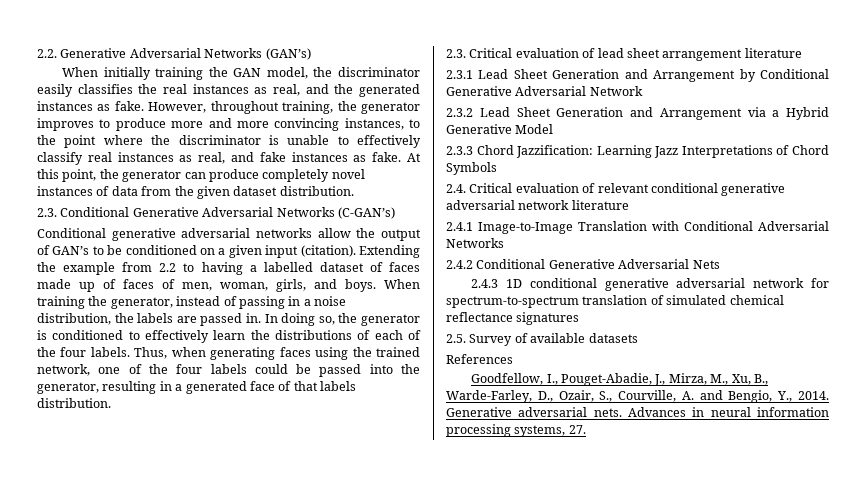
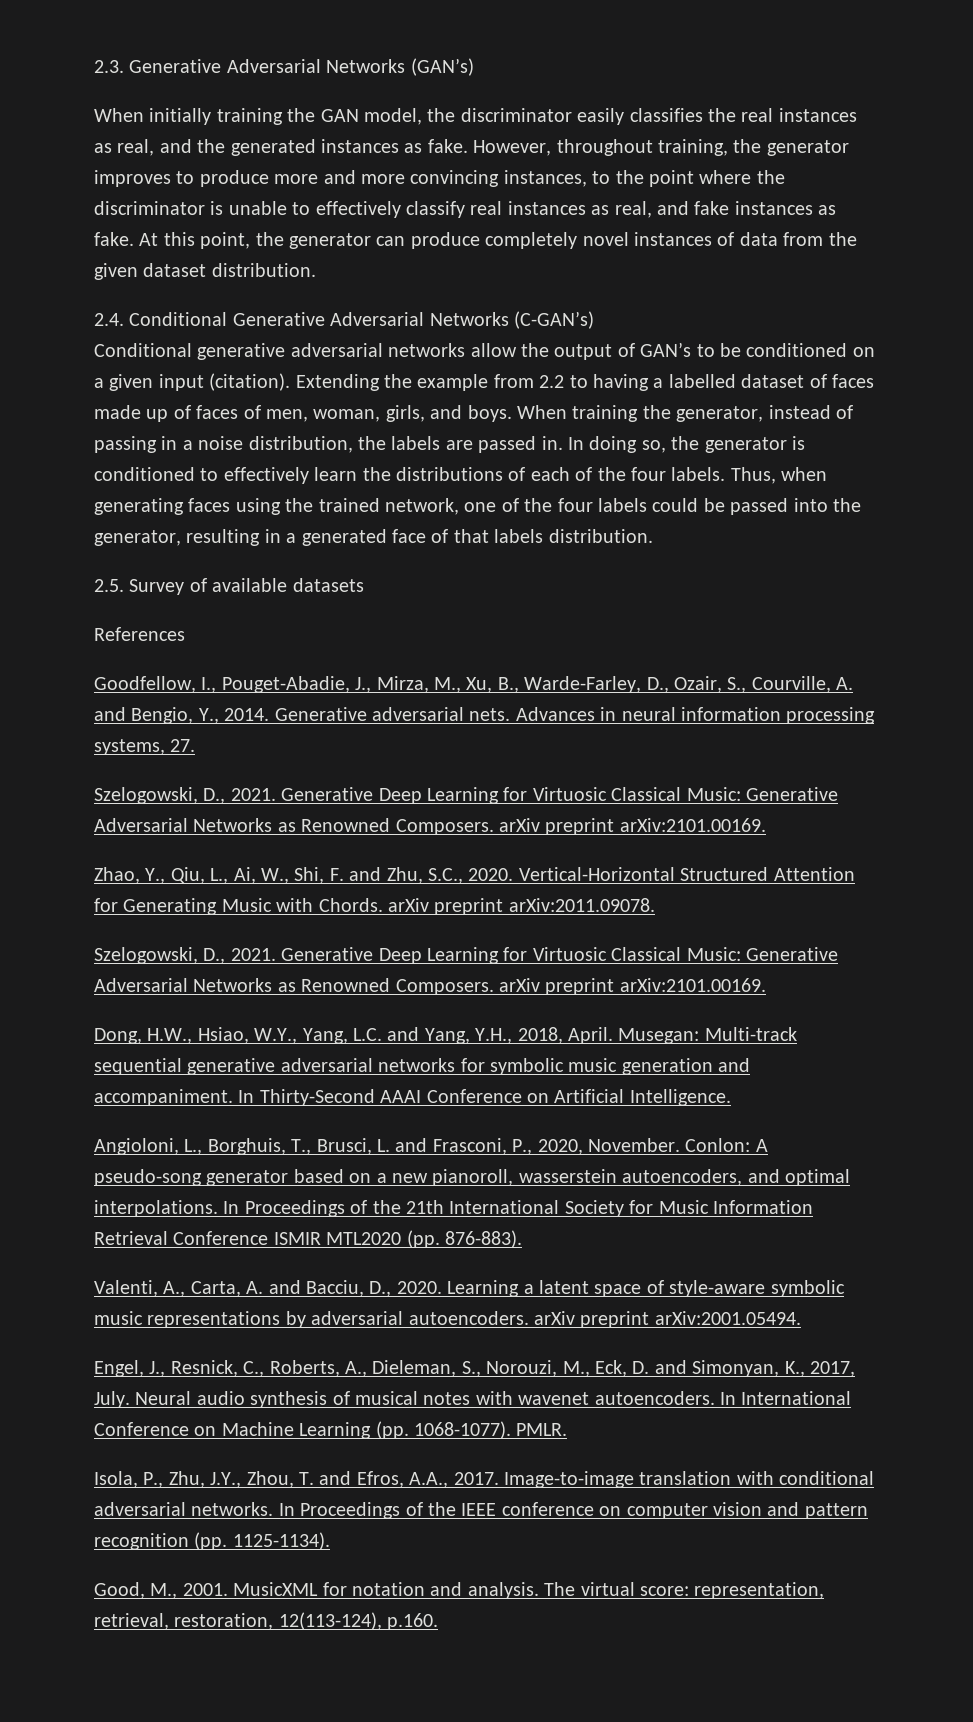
[37,49,57,58] 2.2. -> [94,60,124,73] 2.3.
[37,208,57,217] 2.3. -> [94,313,124,326] 2.4.
[446,48,802,61] [446,69,829,82] [446,86,643,96] [446,107,829,120] [446,124,554,134] [446,145,829,158] [446,162,497,175] [446,183,786,196] [446,200,629,210] [446,221,829,234] [446,238,504,248] [446,259,720,269] [471,278,829,291] [446,295,784,308] [446,312,580,325] // 2.3. Critical evaluation of lead sheet arrangement literature // 2.3.1 Lead Sheet Generation and Arrangement by Conditional Generative Adversarial Network // 2.3.2 Lead Sheet Generation and Arrangement via a Hybrid Generative Model // 2.3.3 Chord Jazzification: Learning Jazz Interpretations of Chord Symbols // 2.4. Critical evaluation of relevant conditional generative adversarial network literature // 2.4.1 Image-to-Image Translation with Conditional Adversarial Networks // 2.4.2 Conditional Generative Adversarial Nets // 2.4.3 1D conditional generative adversarial network for spectrum-to-spectrum translation of simulated chemical reflectance signatures -> (653, 536) none
(586, 429) none -> [94,787,838,804] [94,818,766,835] [94,867,855,884] [94,898,655,915] [94,947,838,964] [94,978,766,995] [94,1027,797,1044] [94,1058,751,1075] [94,1089,731,1106] [94,1138,768,1155] [94,1169,850,1186] [94,1200,813,1217] [94,1230,522,1248] [94,1280,845,1297] [94,1311,801,1328] [94,1360,855,1377] [94,1391,852,1408] [94,1421,568,1439] [94,1471,875,1488] [94,1502,868,1519] [94,1532,330,1550] [94,1582,825,1599] [94,1612,439,1630] // Szelogowski, D., 2021. Generative Deep Learning for Virtuosic Classical Music: Generative Adversarial Networks as Renowned Composers. arXiv preprint arXiv:2101.00169. // Zhao, Y., Qiu, L., Ai, W., Shi, F. and Zhu, S.C., 2020. Vertical-Horizontal Structured Attention for Generating Music with Chords. arXiv preprint arXiv:2011.09078. // Szelogowski, D., 2021. Generative Deep Learning for Virtuosic Classical Music: Generative Adversarial Networks as Renowned Composers. arXiv preprint arXiv:2101.00169. // Dong, H.W., Hsiao, W.Y., Yang, L.C. and Yang, Y.H., 2018, April. Musegan: Multi-track sequential generative adversarial networks for symbolic music generation and accompaniment. In Thirty-Second AAAI Conference on Artificial Intelligence. // Angioloni, L., Borghuis, T., Brusci, L. and Frasconi, P., 2020, November. Conlon: A pseudo-song generator based on a new pianoroll, wasserstein autoencoders, and optimal interpolations. In Proceedings of the 21th International Society for Music Information Retrieval Conference ISMIR MTL2020 (pp. 876-883). // Valenti, A., Carta, A. and Bacciu, D., 2020. Learning a latent space of style-aware symbolic music representations by adversarial autoencoders. arXiv preprint arXiv:2001.05494. // Engel, J., Resnick, C., Roberts, A., Dieleman, S., Norouzi, M., Eck, D. and Simonyan, K., 2017, July. Neural audio synthesis of musical notes with wavenet autoencoders. In International Conference on Machine Learning (pp. 1068-1077). PMLR. // Isola, P., Zhu, J.Y., Zhou, T. and Efros, A.A., 2017. Image-to-image translation with conditional adversarial networks. In Proceedings of the IEEE conference on computer vision and pattern recognition (pp. 1125-1134). // Good, M., 2001. MusicXML for notation and analysis. The virtual score: representation, retrieval, restoration, 12(113-124), p.160.

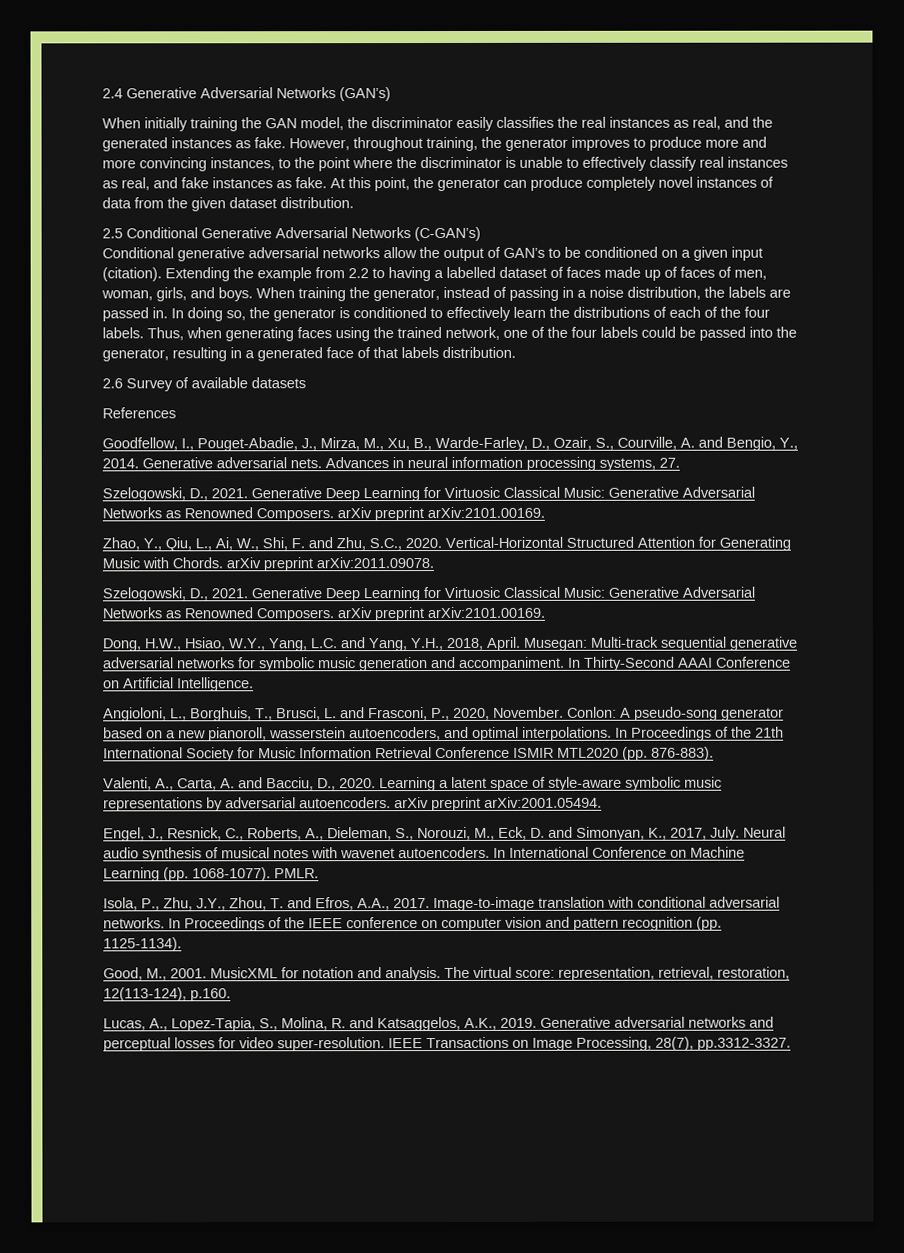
[94,60,124,73] 2.3. -> [102,88,123,99] 2.4
[94,313,124,326] 2.4. -> [102,228,123,239] 2.5
[94,579,124,592] 2.5. -> [102,378,123,389] 2.6
(439, 1621) none -> [103,1016,774,1032] [103,1036,791,1052] // Lucas, A., Lopez-Tapia, S., Molina, R. and Katsaggelos, A.K., 2019. Generative adversarial networks and perceptual losses for video super-resolution. IEEE Transactions on Image Processing, 28(7), pp.3312-3327.

